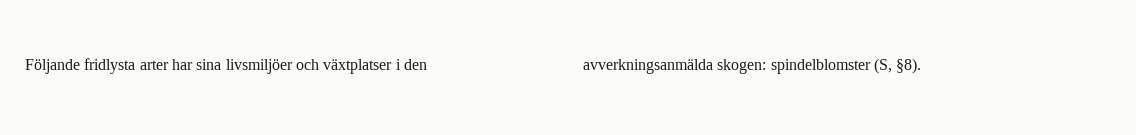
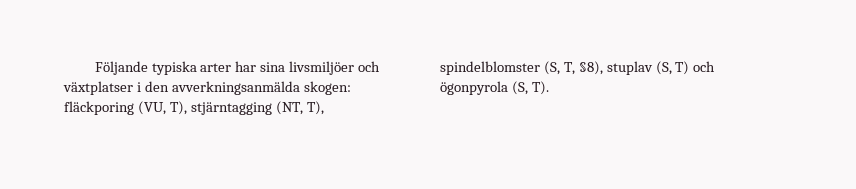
[84,58,136,74] fridlysta -> [151,61,197,75] typiska
[770,58,922,74] spindelblomster (S, §8). -> [64,101,324,115] [440,61,716,75] [440,81,549,95] fläckporing (VU, T), stjärntagging (NT, T), spindelblomster (S, T, §8), stuplav (S, T) och ögonpyrola (S, T).

